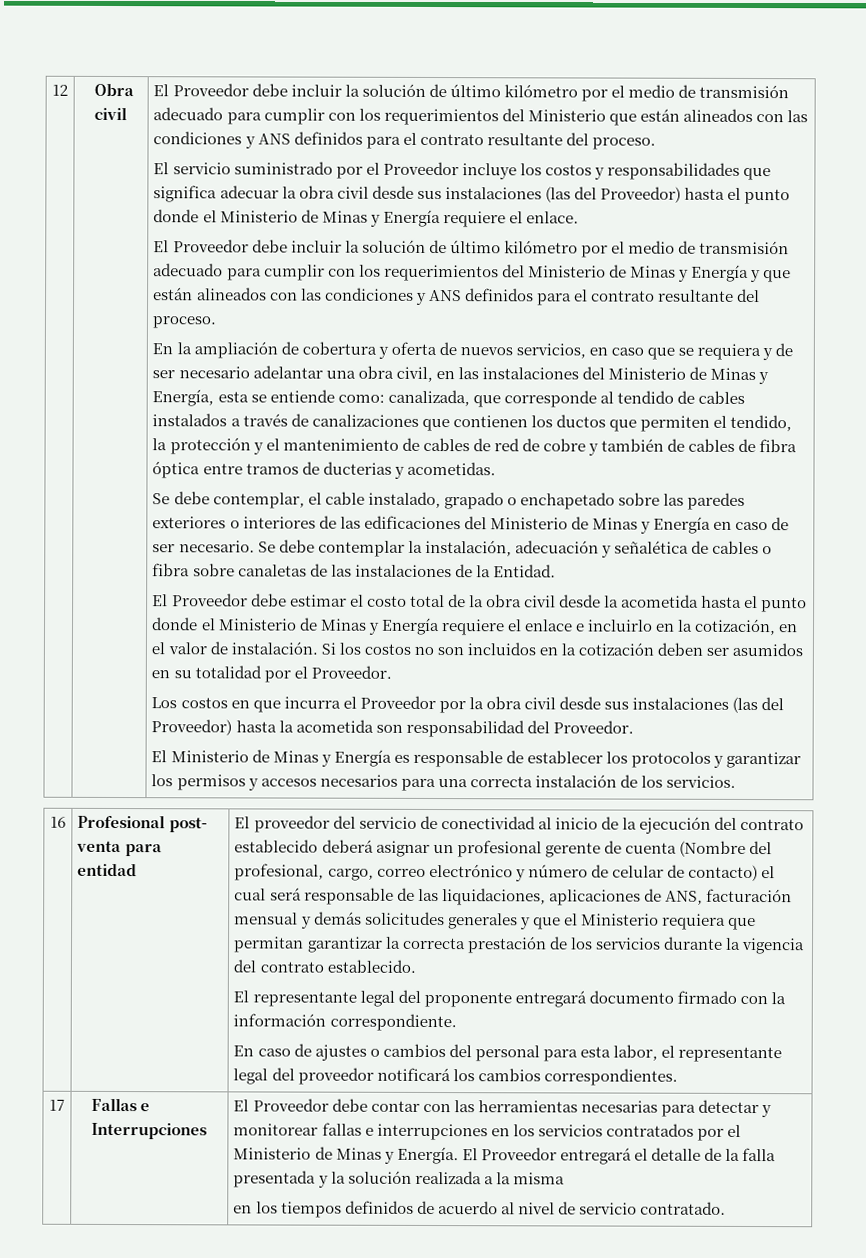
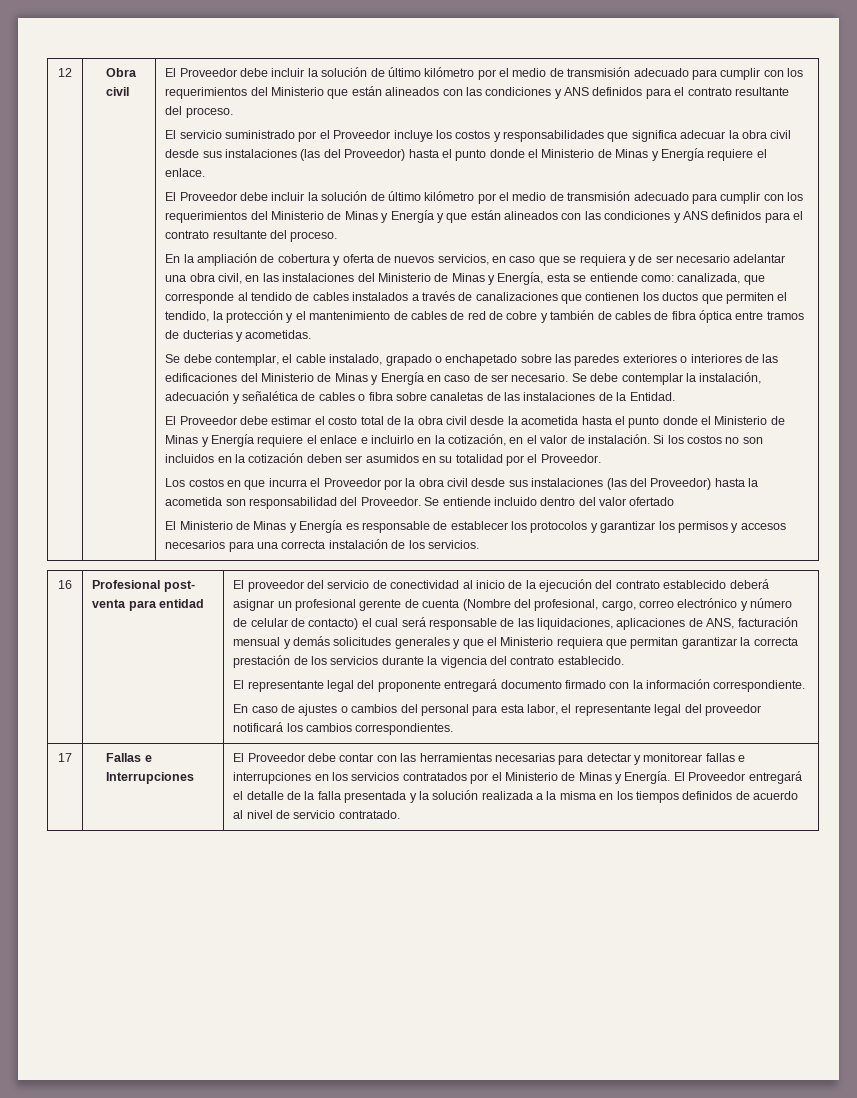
(634, 727) none -> [424,497,675,506] Se entiende incluido dentro del valor ofertado
(565, 1178) // -> (596, 795) none

